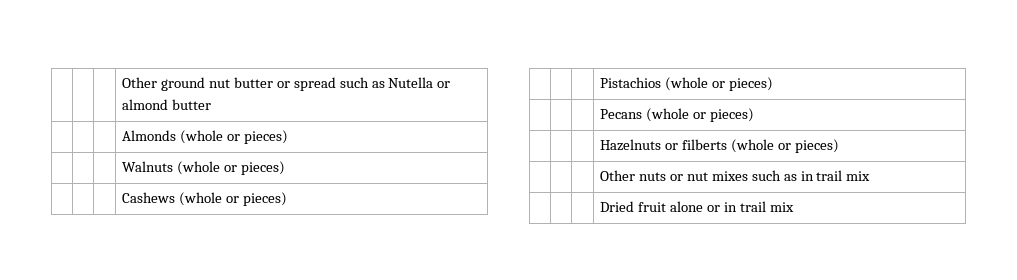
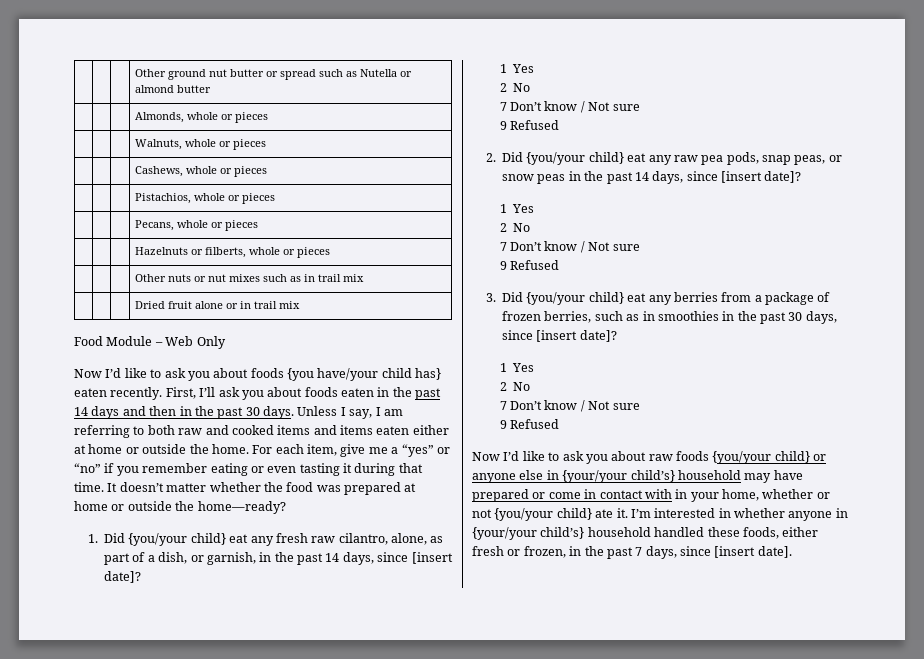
[122,130,288,144] [122,161,285,175] [122,192,287,206] [600,77,773,91] [600,108,754,122] [600,139,839,153] Almonds (whole or pieces) // | | | Walnuts (whole or pieces) // | | | Cashews (whole or pieces) // | | | Pistachios (whole or pieces) // | | | Pecans (whole or pieces) // | | | Hazelnuts or filberts (whole or pieces) -> [135,112,269,123] [135,139,267,150] [135,166,268,177] [135,193,276,204] [135,220,259,231] [135,247,331,258] Almonds, whole or pieces // | | | Walnuts, whole or pieces // | | | Cashews, whole or pieces // | | | Pistachios, whole or pieces // | | | Pecans, whole or pieces // | | | Hazelnuts or filberts, whole or pieces
(794, 207) none -> [74,336,226,349] [74,368,442,381] [74,387,442,400] [74,406,403,419] [74,425,449,438] [74,444,450,457] [74,463,423,476] [74,482,417,495] [74,501,286,514] [87,533,444,546] [104,552,453,565] [104,571,142,583] [499,64,535,73] [499,83,531,92] [499,101,640,113] [499,120,560,130] [485,152,842,165] [502,171,802,184] [499,204,535,213] [499,223,531,232] [499,241,640,253] [499,260,560,270] [485,292,831,305] [502,311,837,324] [502,330,617,342] [499,363,535,372] [499,382,531,391] [499,400,640,412] [499,419,560,429] [472,451,827,464] [472,470,803,483] [472,489,830,502] [472,508,848,521] [472,527,819,540] [472,546,792,559] // Food Module – Web Only // Now I’d like to ask you about foods {you have/your child has} eaten recently. First, I’ll ask you about foods eaten in the past 14 days and then in the past 30 days. Unless I say, I am referring to both raw and cooked items and items eaten either at home or outside the home. For each item, give me a “yes” or “no” if you remember eating or even tasting it during that time. It doesn’t matter whether the food was prepared at home or outside the home—ready? // 1. Did {you/your child} eat any fresh raw cilantro, alone, as part of a dish, or garnish, in the past 14 days, since [insert date]? // 1 Yes // 2 No // 7 Don’t know / Not sure // 9 Refused // 2. Did {you/your child} eat any raw pea pods, snap peas, or snow peas in the past 14 days, since [insert date]? // 1 Yes // 2 No // 7 Don’t know / Not sure // 9 Refused // 3. Did {you/your child} eat any berries from a package of frozen berries, such as in smoothies in the past 30 days, since [insert date]? // 1 Yes // 2 No // 7 Don’t know / Not sure // 9 Refused // Now I’d like to ask you about raw foods {you/your child} or anyone else in {your/your child’s} household may have prepared or come in contact with in your home, whether or not {you/your child} ate it. I’m interested in whether anyone in {your/your child’s} household handled these foods, either fresh or frozen, in the past 7 days, since [insert date].

